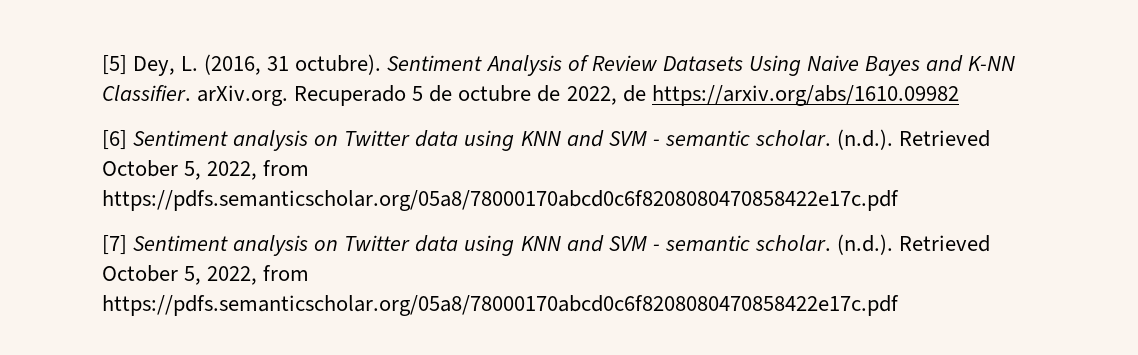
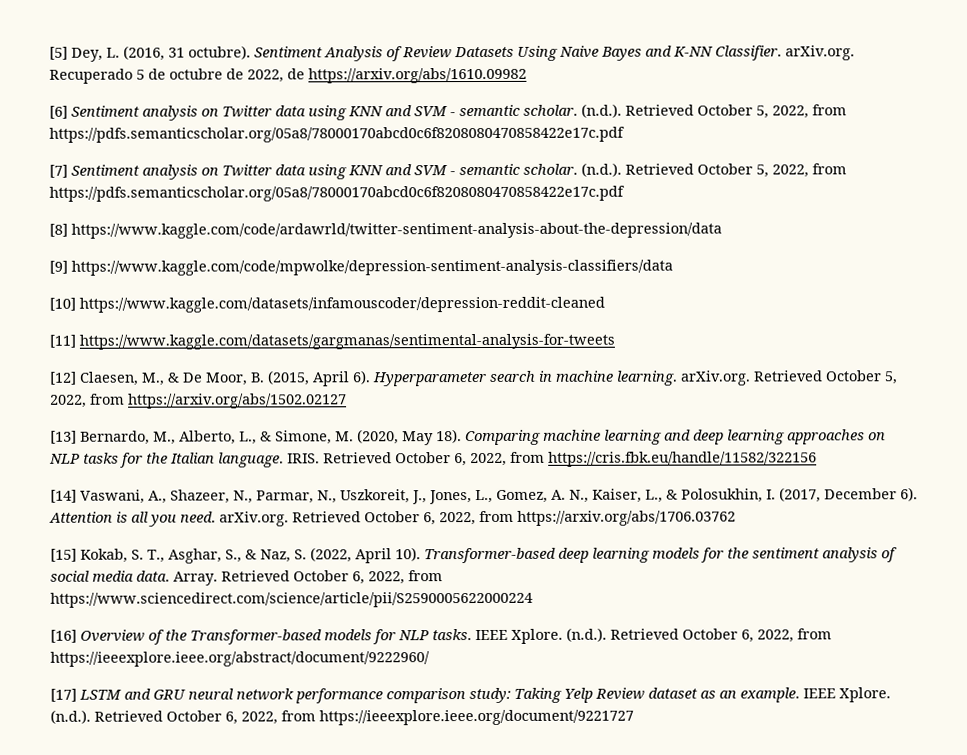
(899, 305) none -> [49,222,722,239] [49,259,673,276] [49,296,605,313] [49,333,615,350] [49,370,898,387] [50,393,347,409] [50,429,886,446] [49,451,817,468] [50,487,918,505] [49,510,736,527] [50,547,898,564] [50,570,443,586] [50,591,533,608] [50,627,832,645] [50,651,430,667] [50,687,891,704] [50,709,634,726] // [8] https://www.kaggle.com/code/ardawrld/twitter-sentiment-analysis-about-the-depression/data // [9] https://www.kaggle.com/code/mpwolke/depression-sentiment-analysis-classifiers/data // [10] https://www.kaggle.com/datasets/infamouscoder/depression-reddit-cleaned // [11] https://www.kaggle.com/datasets/gargmanas/sentimental-analysis-for-tweets // [12] Claesen, M., & De Moor, B. (2015, April 6). Hyperparameter search in machine learning. arXiv.org. Retrieved October 5, 2022, from https://arxiv.org/abs/1502.02127 // [13] Bernardo, M., Alberto, L., & Simone, M. (2020, May 18). Comparing machine learning and deep learning approaches on NLP tasks for the Italian language. IRIS. Retrieved October 6, 2022, from https://cris.fbk.eu/handle/11582/322156 // [14] Vaswani, A., Shazeer, N., Parmar, N., Uszkoreit, J., Jones, L., Gomez, A. N., Kaiser, L., & Polosukhin, I. (2017, December 6). Attention is all you need. arXiv.org. Retrieved October 6, 2022, from https://arxiv.org/abs/1706.03762 // [15] Kokab, S. T., Asghar, S., & Naz, S. (2022, April 10). Transformer-based deep learning models for the sentiment analysis of social media data. Array. Retrieved October 6, 2022, from https://www.sciencedirect.com/science/article/pii/S2590005622000224 // [16] Overview of the Transformer-based models for NLP tasks. IEEE Xplore. (n.d.). Retrieved October 6, 2022, from https://ieeexplore.ieee.org/abstract/document/9222960/ // [17] LSTM and GRU neural network performance comparison study: Taking Yelp Review dataset as an example. IEEE Xplore. (n.d.). Retrieved October 6, 2022, from https://ieeexplore.ieee.org/document/9221727

